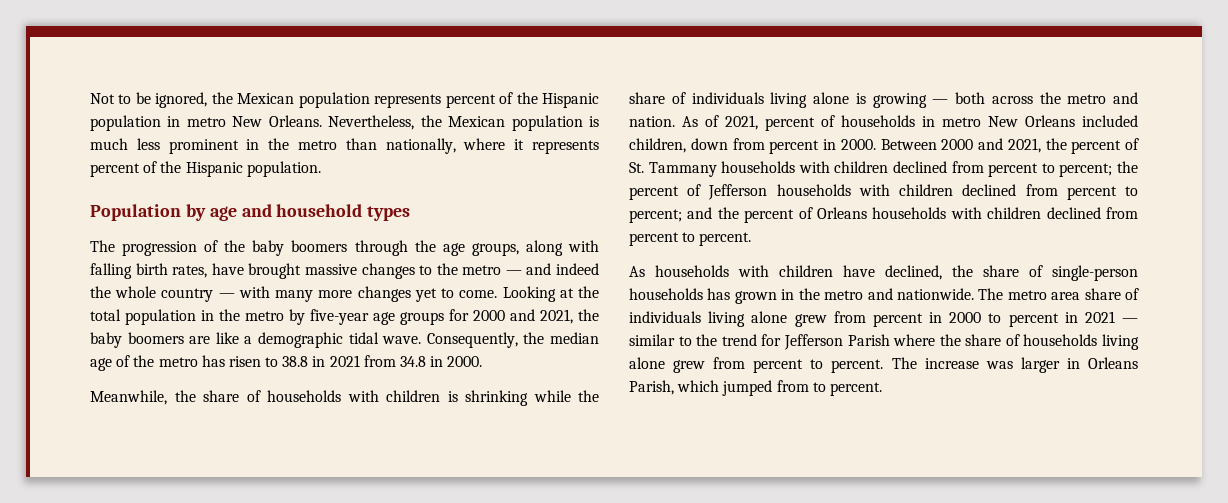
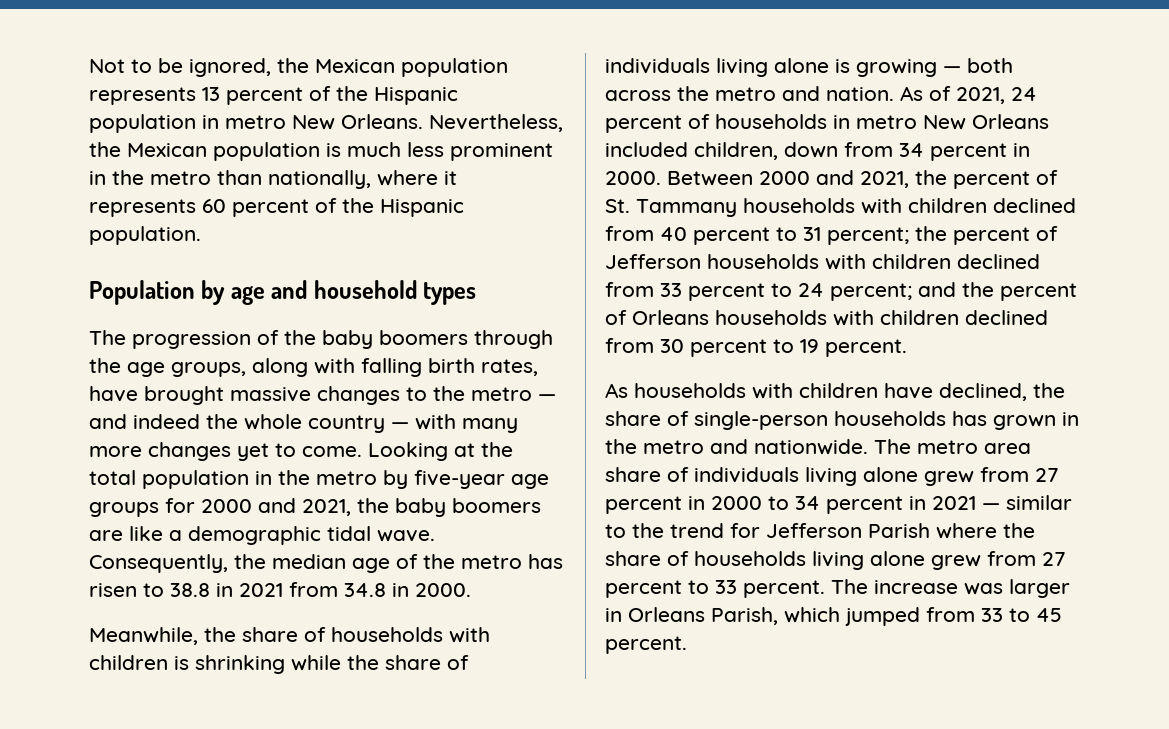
(442, 101) none -> [202,87,220,101] 13
(599, 147) none -> [202,199,226,213] 60
(758, 122) none -> [1011,87,1037,101] 24
(765, 144) none -> [899,143,924,157] 34
[988,163,1055,177] percent to -> [660,227,821,245] 40 percent to 31
[1066,186,1138,200] percent to -> [660,283,824,301] 33 percent to 24
[629,232,696,246] percent to -> [660,339,819,357] 30 percent to 19
(866, 317) none -> [1035,468,1059,482] 27
(1002, 318) none -> [795,496,820,510] 34
[753,359,824,373] percent to -> [1042,552,1066,566] [605,580,737,598] 27 percent to 33
[812,382,826,392] to -> [981,608,1062,622] 33 to 45

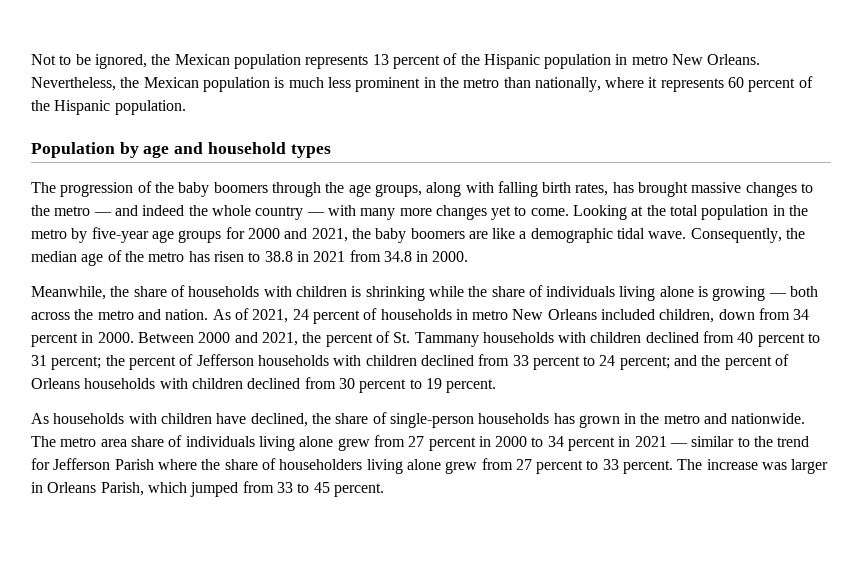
[89,386,138,402] have -> [612,182,634,193] has
[694,551,806,566] households -> [279,459,363,470] householders

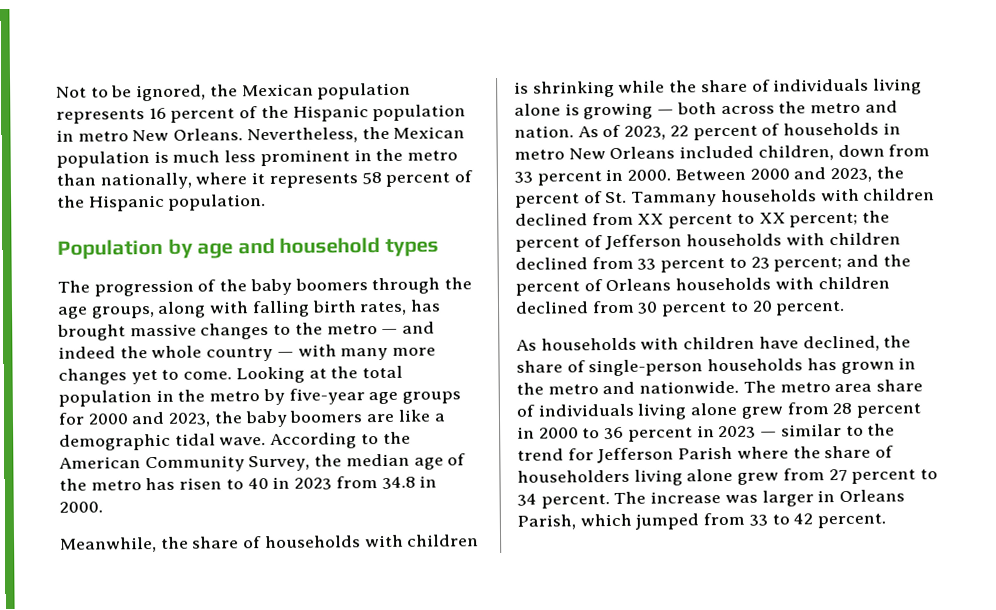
[372,54,389,65] 13 -> [148,107,167,120] 16
[728,77,745,88] 60 -> [361,172,382,185] 58
[311,228,348,242] 2021, -> [168,412,212,427] 2023,
[690,228,782,243] Consequently, -> [270,431,411,449] [59,455,311,473] According to the American Community Survey,
[264,251,346,262] 38.8 in 2021 -> [247,476,333,490] 40 in 2023
[252,309,309,323] 2021, 24 -> [624,125,689,140] 2023, 22
[793,309,810,320] 34 -> [514,171,533,183] 33
[261,332,298,346] 2021, -> [830,167,873,183] 2023,
[737,332,821,347] [31,355,47,366] 40 percent to 31 -> [637,212,786,229] XX percent to XX
[599,355,616,366] 24 -> [750,256,770,269] 23
[425,378,442,389] 19 -> [751,300,773,312] 20
[408,436,425,447] 27 -> [832,402,853,415] 28
[547,436,667,451] 34 percent in 2021 -> [604,425,757,442] 36 percent in 2023
[602,459,619,470] 33 -> [517,493,537,506] 34
[313,482,330,493] 45 -> [793,513,814,525] 42

